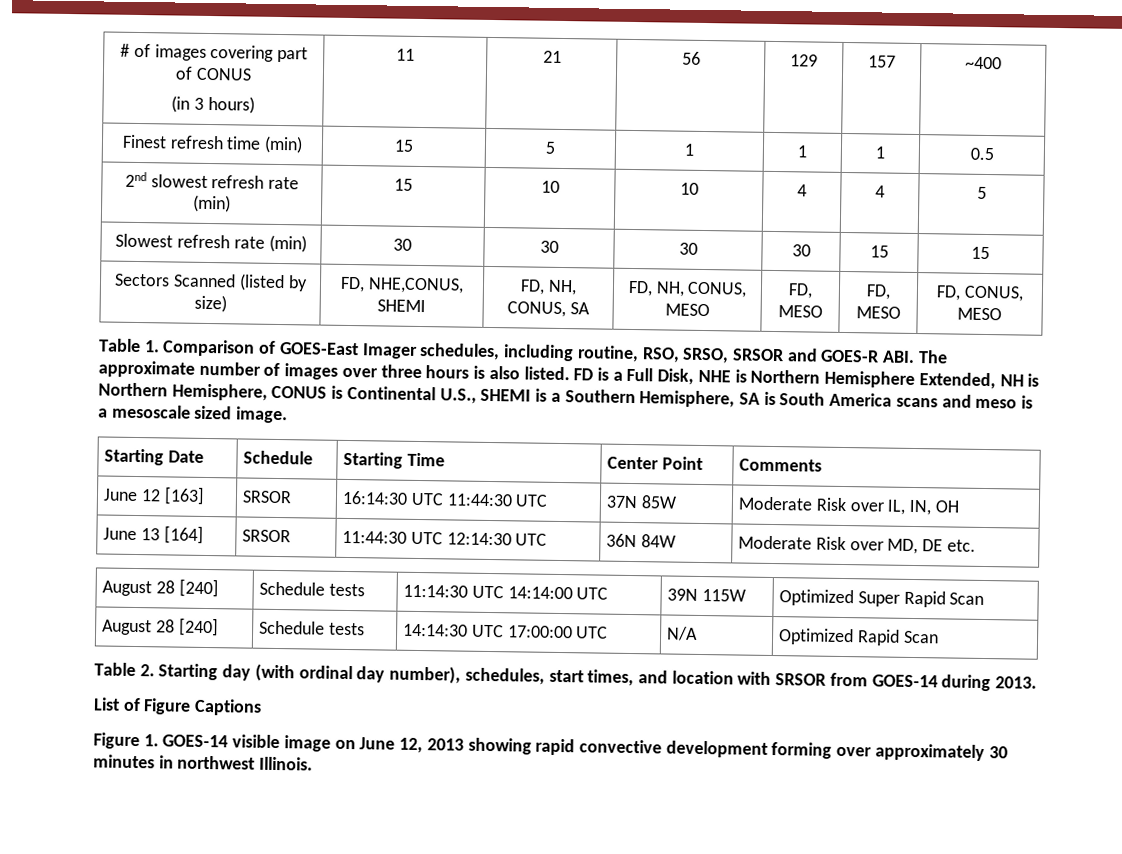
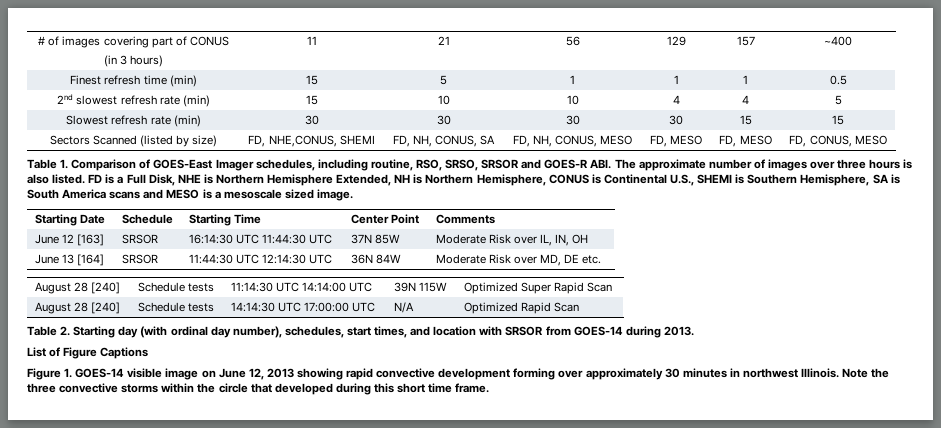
[550,392,561,402] a -> (745, 179) none
[975,398,1018,409] meso -> [166,189,200,199] MESO
(314, 763) none -> [842,368,890,378] [27,383,490,395] Note the three convective storms within the circle that developed during this short time frame.

